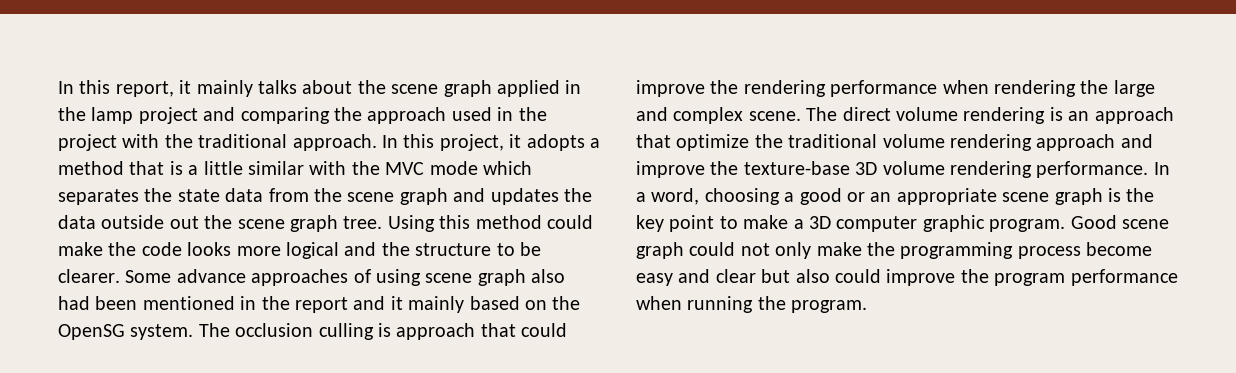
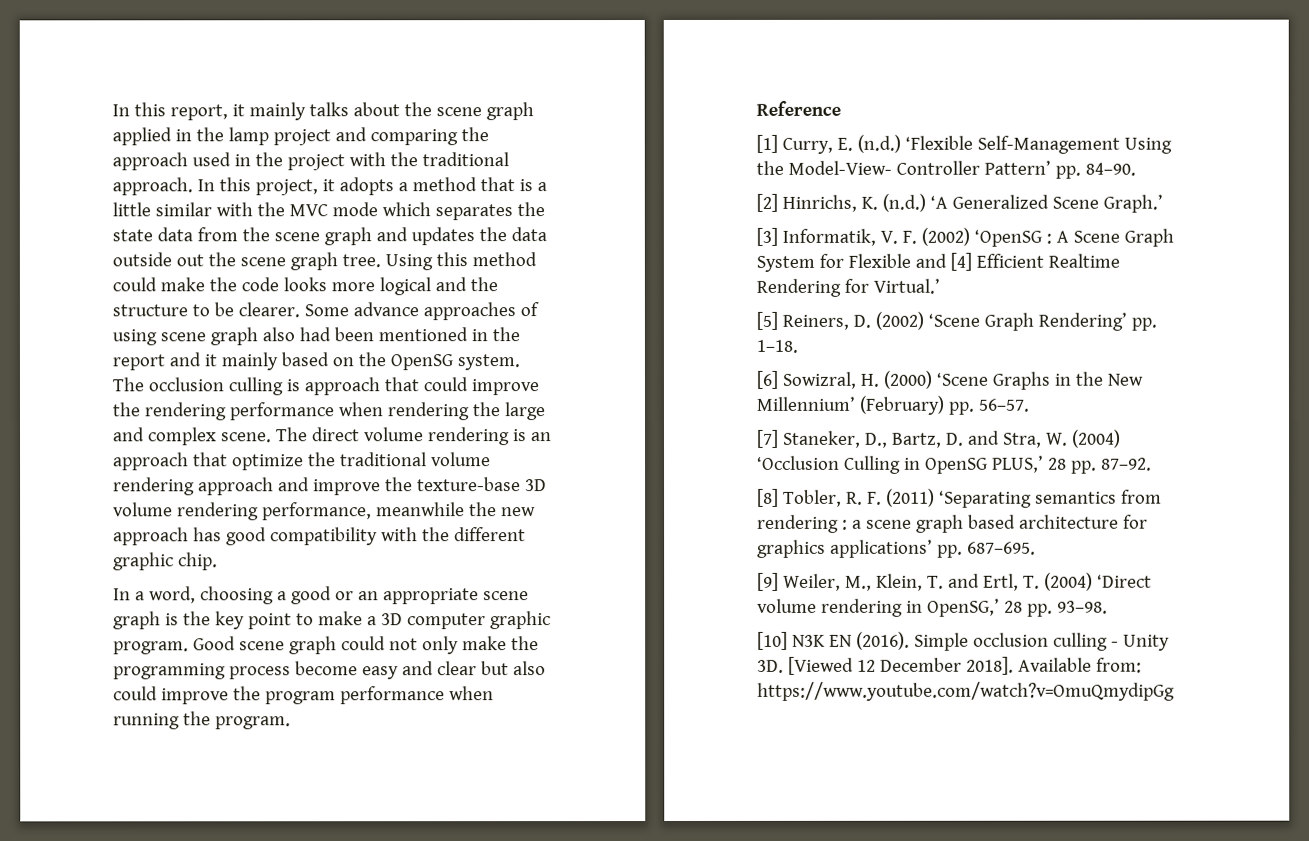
[1036,161,1149,178] performance. -> [261,502,536,521] [113,527,526,546] [113,552,218,571] performance, meanwhile the new approach has good compatibility with the different graphic chip. //
(868, 306) none -> [756,100,841,116] [756,134,1172,154] [756,160,1136,179] [756,193,1163,213] [756,227,1174,247] [756,252,1120,272] [756,278,940,297] [756,311,1157,331] [756,339,798,353] [756,370,1143,390] [756,395,1029,415] [757,429,1121,448] [757,455,1152,474] [757,488,1162,508] [757,514,1148,533] [757,539,1036,558] [757,572,1152,591] [757,598,1108,617] [757,631,1170,651] [757,656,1142,675] [757,681,1175,701] // Reference // [1] Curry, E. (n.d.) ‘Flexible Self-Management Using the Model-View- Controller Pattern’ pp. 84–90. // [2] Hinrichs, K. (n.d.) ‘A Generalized Scene Graph.’ // [3] Informatik, V. F. (2002) ‘OpenSG : A Scene Graph System for Flexible and [4] Efficient Realtime Rendering for Virtual.’ // [5] Reiners, D. (2002) ‘Scene Graph Rendering’ pp. 1–18. // [6] Sowizral, H. (2000) ‘Scene Graphs in the New Millennium’ (February) pp. 56–57. // [7] Staneker, D., Bartz, D. and Stra, W. (2004) ‘Occlusion Culling in OpenSG PLUS,’ 28 pp. 87–92. // [8] Tobler, R. F. (2011) ‘Separating semantics from rendering : a scene graph based architecture for graphics applications’ pp. 687–695. // [9] Weiler, M., Klein, T. and Ertl, T. (2004) ‘Direct volume rendering in OpenSG,’ 28 pp. 93–98. // [10] N3K EN (2016). Simple occlusion culling - Unity 3D. [Viewed 12 December 2018]. Available from: https://www.youtube.com/watch?v=OmuQmydipGg

